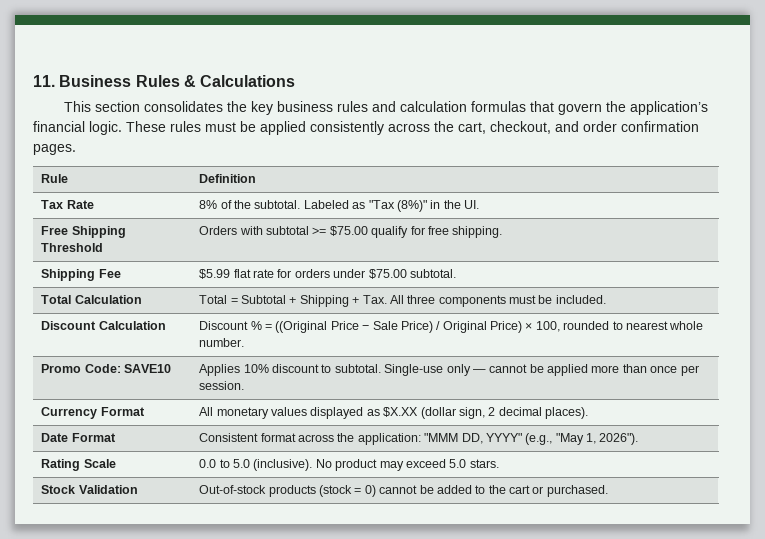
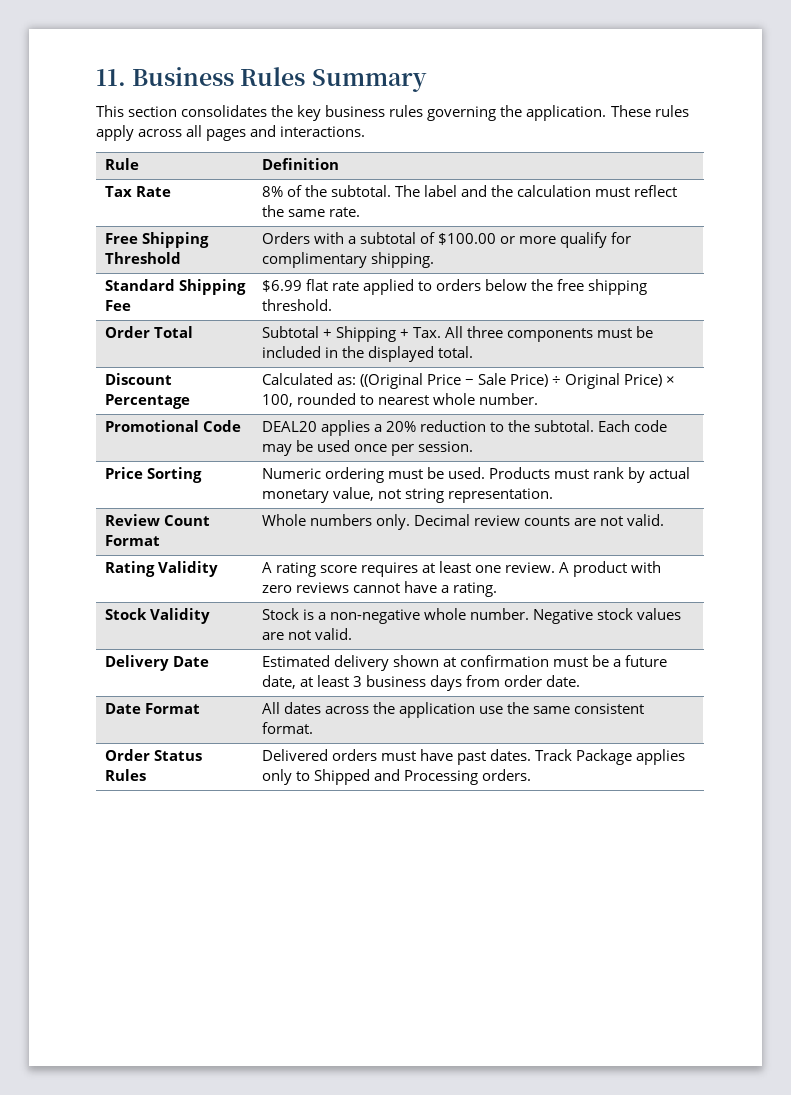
[183,75,296,87] & Calculations -> [311,69,427,92] Summary
[371,101,708,115] [33,121,699,135] [33,144,76,155] and calculation formulas that govern the application’s financial logic. These rules must be applied consistently across the cart, checkout, and order confirmation pages. -> [427,105,689,121] [96,125,366,141] governing the application. These rules apply across all pages and interactions.
[303,200,480,212] Labeled as "Tax (8%)" in the UI. -> [394,185,678,197] [261,205,360,217] The label and the calculation must reflect the same rate.
[266,226,368,236] subtotal >= $75.00 -> [347,232,557,245] a subtotal of $100.00 or more
[427,226,449,235] free -> [261,252,367,268] complimentary
(503, 232) none -> [104,279,175,291] Standard
[199,269,231,279] $5.99 -> [261,280,302,292] $6.99
[277,269,456,279] [41,295,142,304] [199,295,238,304] for orders under $75.00 subtotal. // Total Calculation | Total = -> [362,279,648,295] [261,299,332,311] [104,326,193,338] applied to orders below the free shipping threshold. // Order Total |
[555,295,606,304] [41,321,166,330] [199,321,273,330] included. // Discount Calculation | Discount % = -> [261,346,473,362] [104,373,172,385] [104,394,190,409] [261,373,356,385] included in the displayed total. // Discount Percentage | Calculated as:
[436,321,441,330] / -> [552,376,562,385] ÷
[41,364,172,373] [199,364,699,376] [199,381,245,390] [41,407,145,419] [199,407,589,419] [41,433,116,442] [199,433,639,445] [41,459,116,471] [199,459,499,471] [41,485,138,494] [199,485,608,497] Promo Code: SAVE10 | Applies 10% discount to subtotal. Single-use only — cannot be applied more than once per session. // Currency Format | All monetary values displayed as $X.XX (dollar sign, 2 decimal places). // Date Format | Consistent format across the application: "MMM DD, YYYY" (e.g., "May 1, 2026"). // Rating Scale | 0.0 to 5.0 (inclusive). No product may exceed 5.0 stars. // Stock Validation | Out-of-stock products (stock = 0) cannot be added to the cart or purchased. -> [104,420,241,432] [261,420,668,436] [261,440,473,456] [104,467,202,483] [261,467,691,483] [261,487,553,503] [104,514,210,526] [104,535,160,546] [261,514,665,530] [104,561,218,577] [261,561,662,577] [261,581,497,597] [104,608,210,624] [261,608,682,624] [261,628,352,640] [104,655,209,671] [261,655,668,671] [261,675,581,691] [104,703,200,714] [261,702,645,718] [261,722,313,734] [104,749,202,761] [104,769,146,781] [261,749,686,765] [261,769,531,785] Promotional Code | DEAL20 applies a 20% reduction to the subtotal. Each code may be used once per session. // Price Sorting | Numeric ordering must be used. Products must rank by actual monetary value, not string representation. // Review Count Format | Whole numbers only. Decimal review counts are not valid. // Rating Validity | A rating score requires at least one review. A product with zero reviews cannot have a rating. // Stock Validity | Stock is a non-negative whole number. Negative stock values are not valid. // Delivery Date | Estimated delivery shown at confirmation must be a future date, at least 3 business days from order date. // Date Format | All dates across the application use the same consistent format. // Order Status Rules | Delivered orders must have past dates. Track Package applies only to Shipped and Processing orders.

